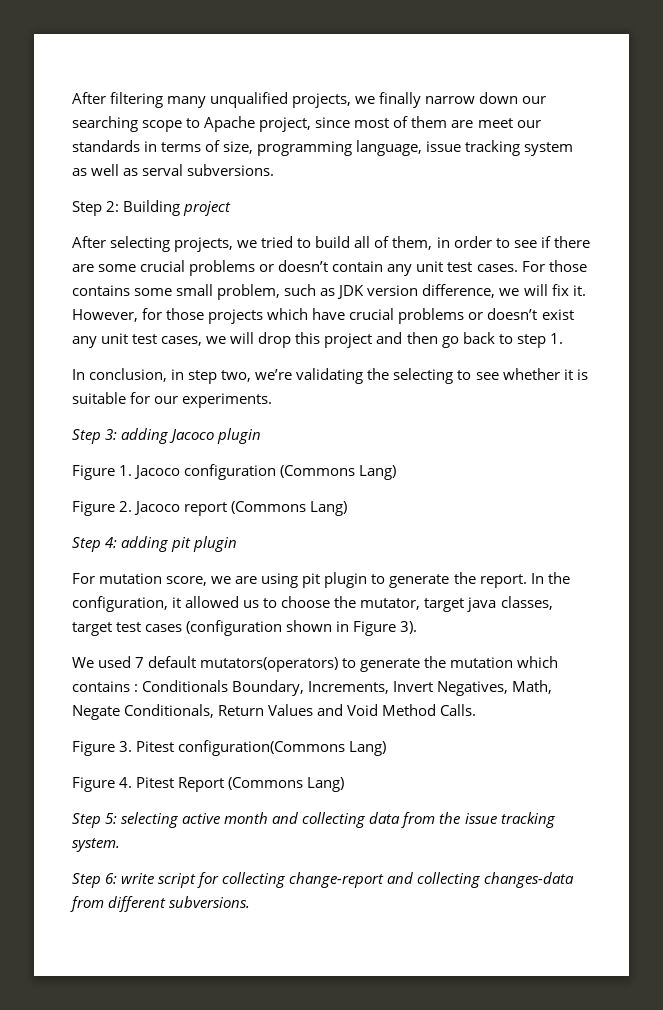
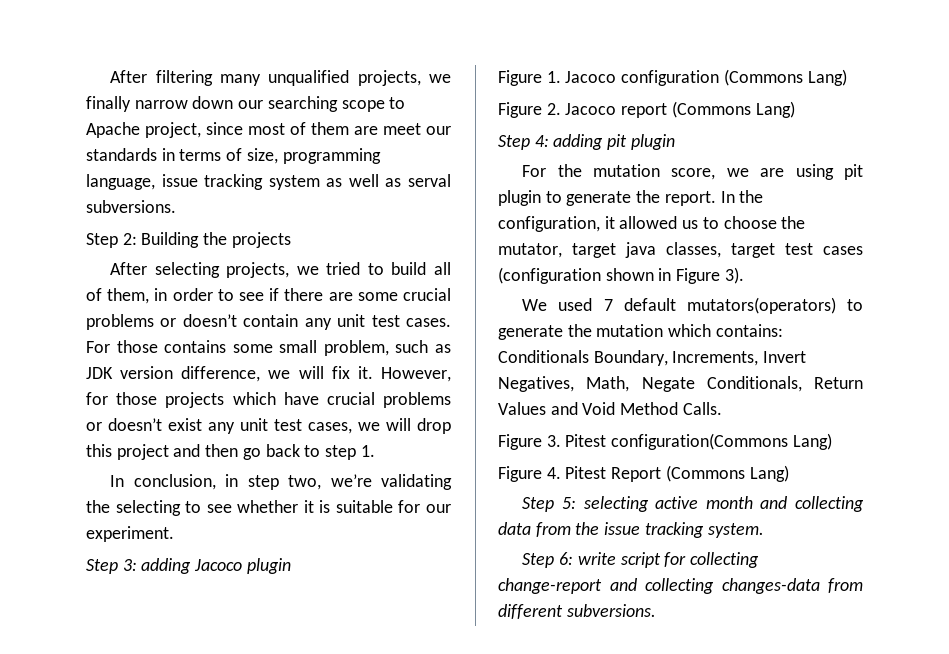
[183,201,232,216] project -> [203,232,291,248] the projects
[182,393,273,408] experiments. -> [86,526,174,542] experiment.
(95, 578) none -> [557,164,582,177] the
[72,681,139,692] contains : -> [715,324,783,337] contains:

